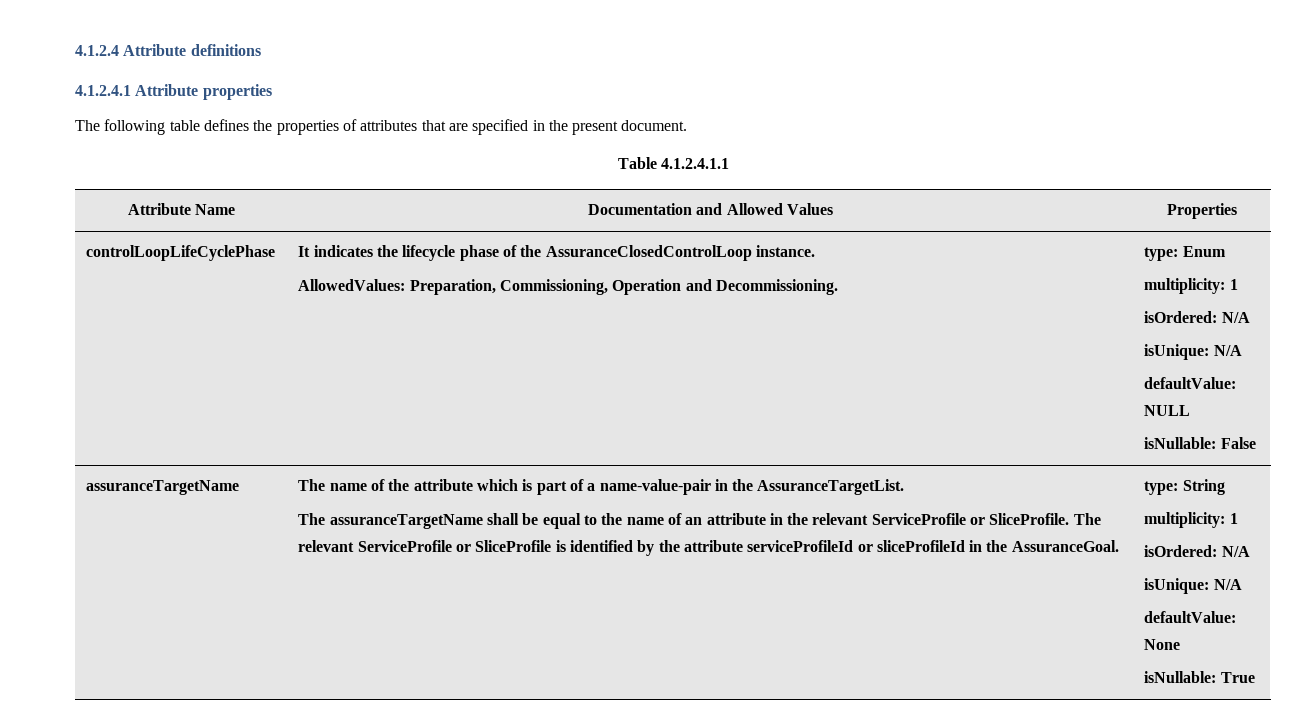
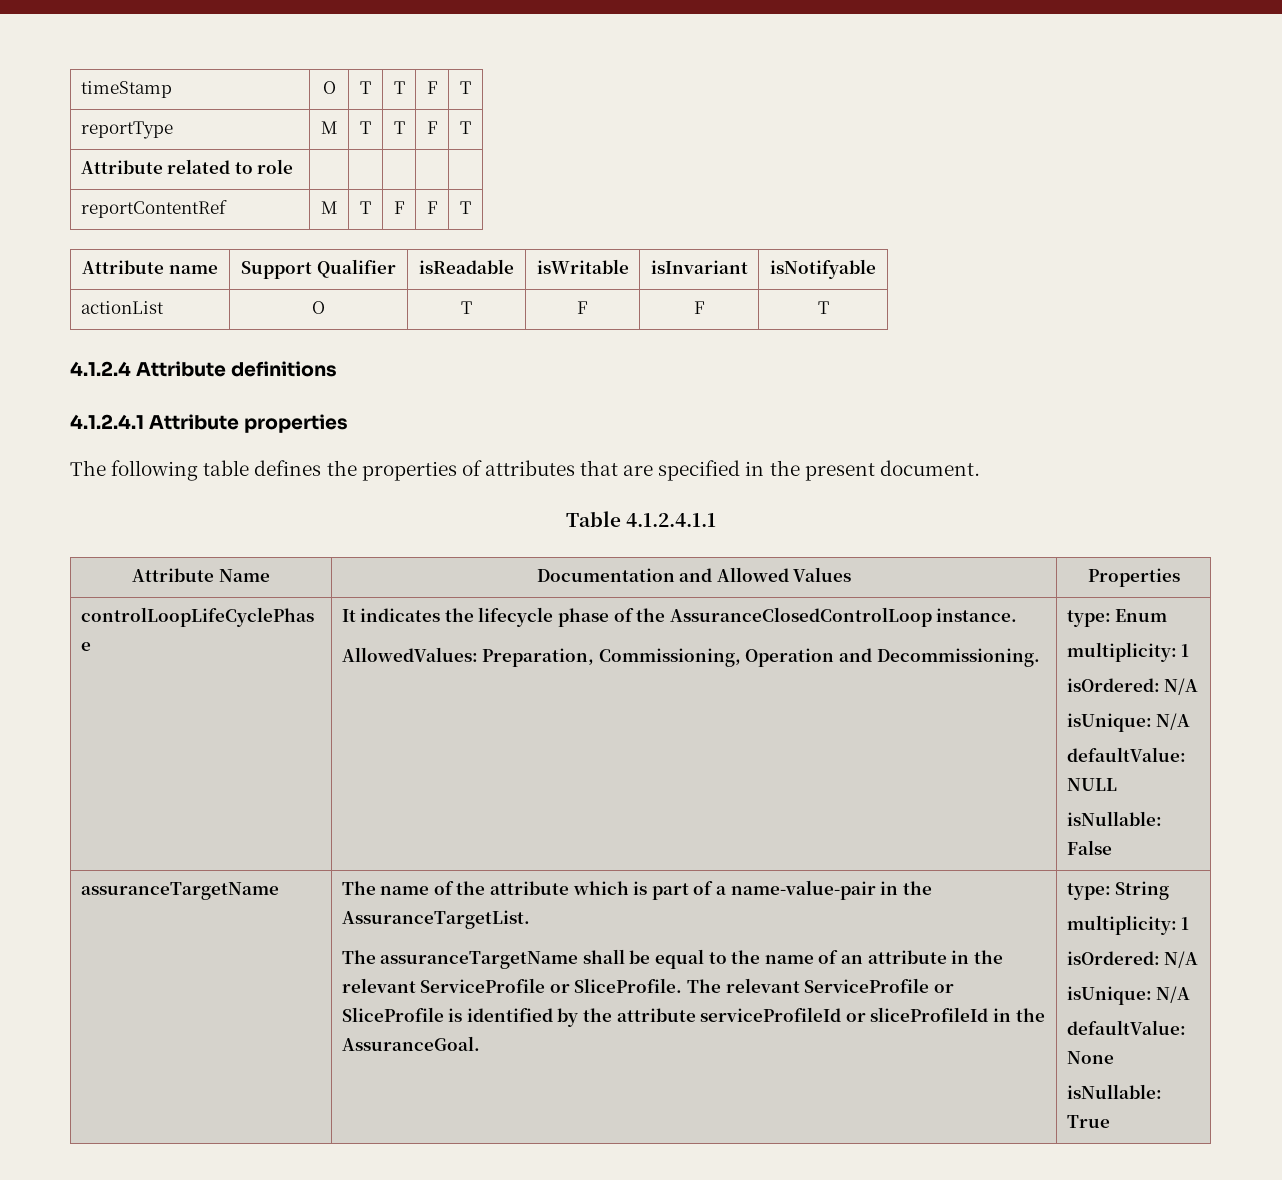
(75, 50) none -> [80,81,172,98] [322,81,336,94] [360,81,371,94] [393,81,405,94] [426,81,438,94] [460,81,471,94] [80,121,173,139] [320,121,338,134] [360,121,371,134] [393,121,405,134] [426,121,438,134] [460,121,471,134] [80,159,294,174] [80,200,227,218] [320,201,338,214] [360,201,371,214] [393,201,405,214] [426,201,438,214] [460,201,471,214] [82,260,218,274] [241,259,396,279] [419,259,514,274] [536,259,629,274] [650,260,748,274] [770,259,876,279] [80,301,164,314] [312,301,325,314] [461,301,472,314] [577,301,588,314] [693,301,705,314] [817,301,829,314] timeStamp | O | T | T | F | T // reportType | M | T | T | F | T // Attribute related to role | | | | | // reportContentRef | M | T | F | F | T // Attribute name | Support Qualifier | isReadable | isWritable | isInvariant | isNotifyable // actionList | O | T | F | F | T //

